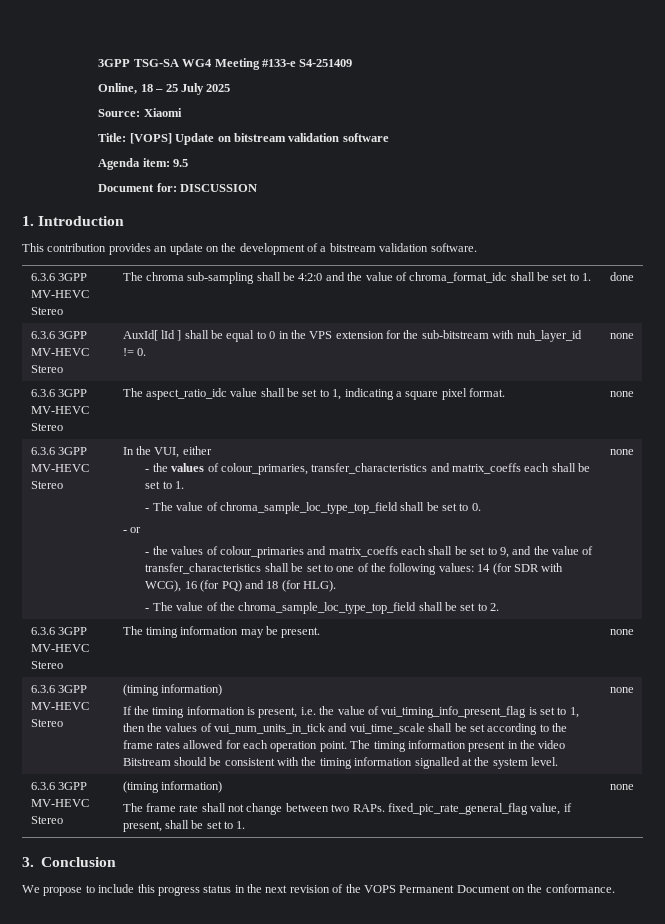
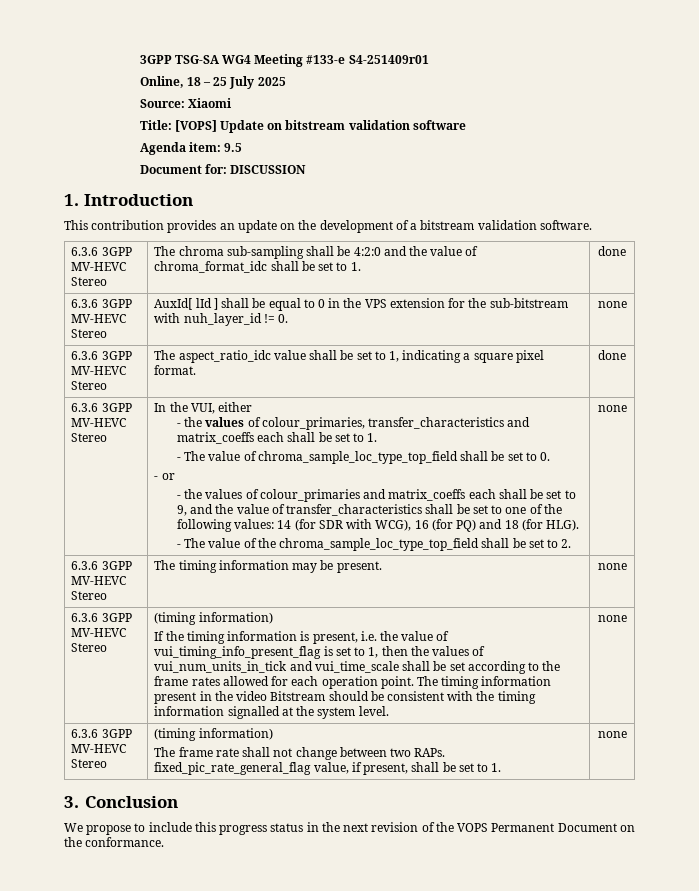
[299,59,353,67] S4-251409 -> [348,55,429,64] S4-251409r01
[609,391,634,397] | none -> [598,350,626,360] | done

